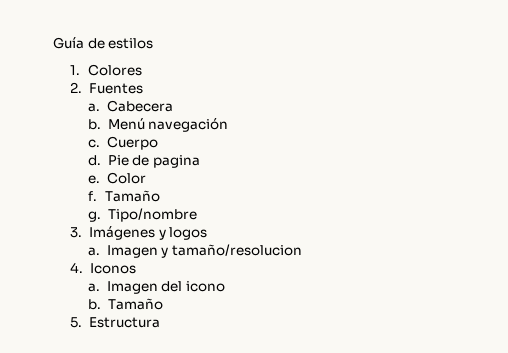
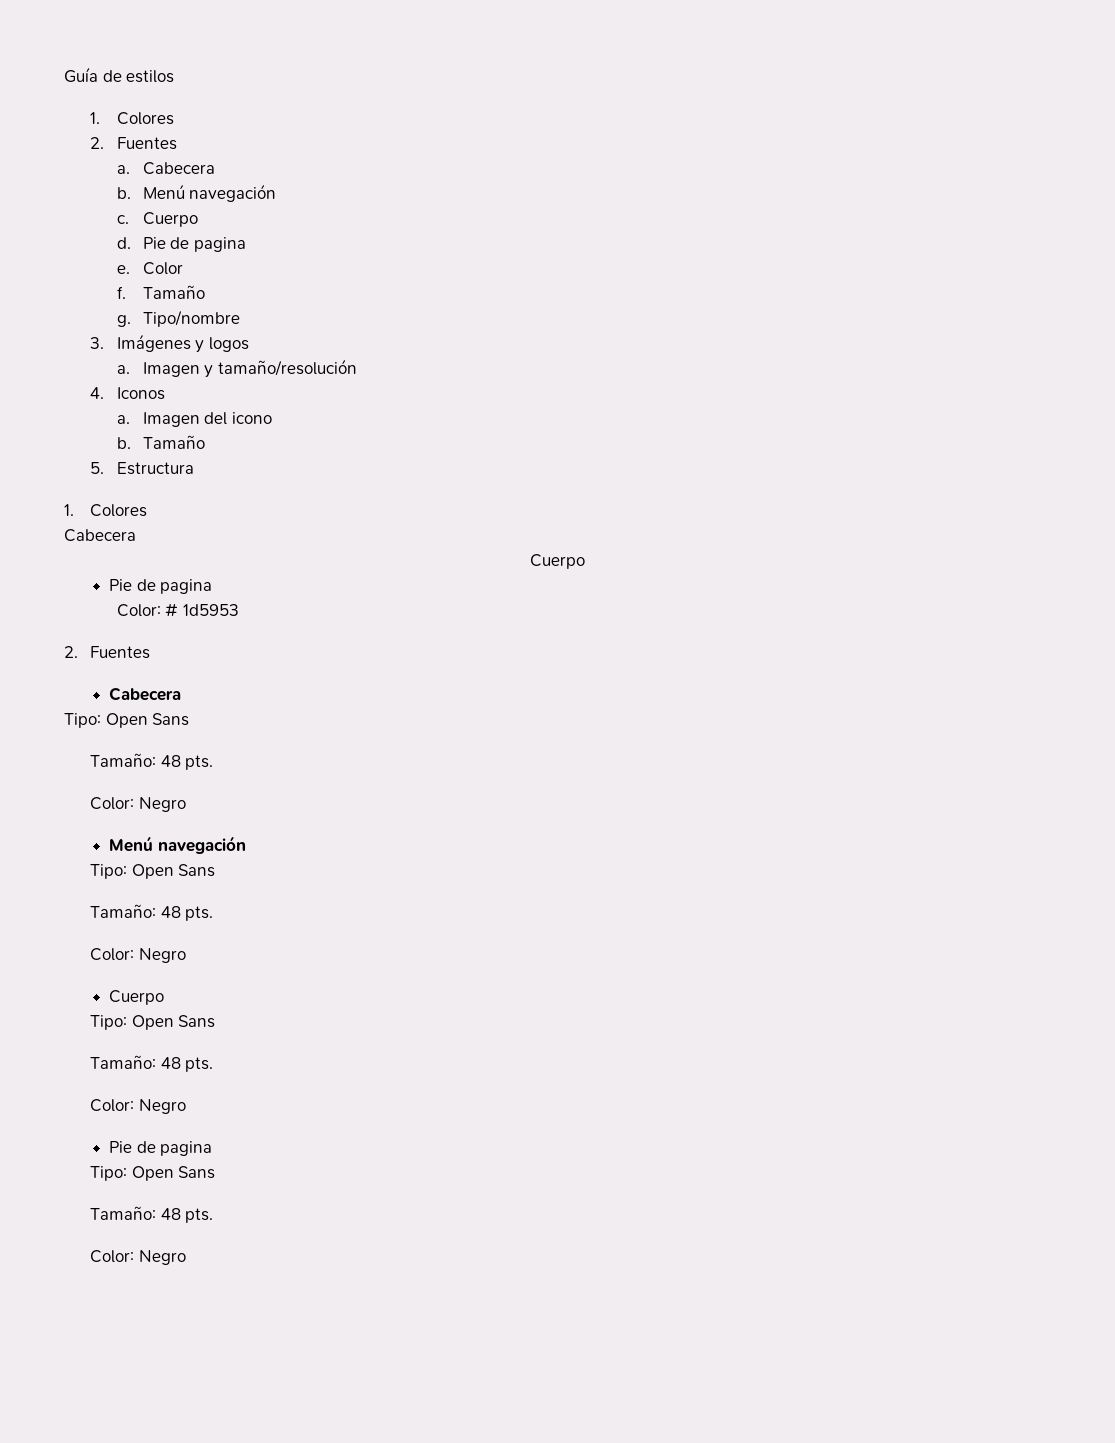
[171,244,302,256] tamaño/resolucion -> [217,359,357,376] tamaño/resolución
(161, 322) none -> [64,504,148,517] [64,529,136,542] [530,554,585,569] [108,579,213,594] [116,603,239,617] [64,646,151,659] [108,687,181,701] [64,713,190,728] [90,753,214,770] [90,797,186,812] [108,836,246,854] [90,864,216,879] [90,904,214,921] [90,948,186,963] [108,990,164,1005] [90,1015,216,1030] [90,1055,214,1072] [90,1099,186,1114] [108,1141,213,1156] [90,1166,216,1181] [90,1206,214,1223] [90,1250,186,1265] // 1. Colores // Cabecera // Cuerpo // Pie de pagina // Color: # 1d5953 // 2. Fuentes // Cabecera // Tipo: Open Sans // Tamaño: 48 pts. // Color: Negro // Menú navegación // Tipo: Open Sans // Tamaño: 48 pts. // Color: Negro // Cuerpo // Tipo: Open Sans // Tamaño: 48 pts. // Color: Negro // Pie de pagina // Tipo: Open Sans // Tamaño: 48 pts. // Color: Negro

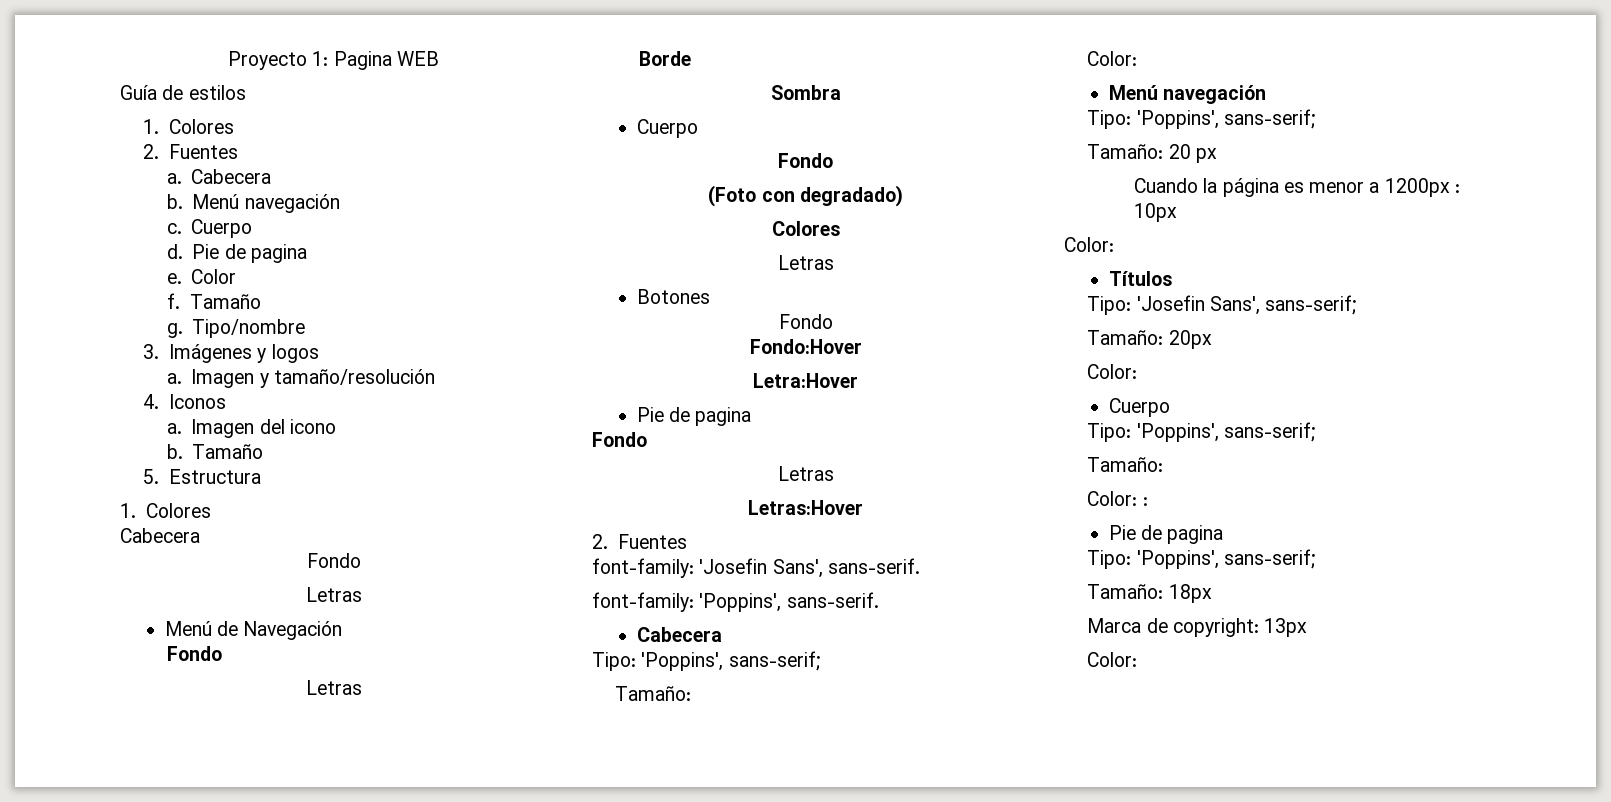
(64, 75) none -> [228,51,439,70] Proyecto 1: Pagina WEB //
[530,554,585,569] [108,579,213,594] [116,603,239,617] [64,646,151,659] Cuerpo // Pie de pagina // Color: # 1d5953 // 2. Fuentes -> [306,553,361,568] [305,587,362,602] [164,621,343,640] [166,646,222,661] [305,680,362,695] [638,51,691,66] [770,85,841,100] [636,119,698,138] [778,153,833,168] [708,185,903,207] [771,221,840,236] [777,255,834,270] [636,289,710,304] [778,314,833,329] [749,339,862,354] [753,373,858,388] [636,407,752,426] [592,432,647,447] [777,466,834,481] [748,500,863,515] [592,534,687,549] [592,558,920,578] [592,592,879,612] Fondo // Letras // Menú de Navegación // Fondo // Letras // Borde // Sombra // Cuerpo // Fondo // (Foto con degradado) // Colores // Letras // Botones // Fondo // Fondo:Hover // Letra:Hover // Pie de pagina // Fondo // Letras // Letras:Hover // 2. Fuentes // font-family: 'Josefin Sans', sans-serif. // font-family: 'Poppins', sans-serif.
[105,713,190,728] [90,753,214,770] [90,797,186,812] Open Sans // Tamaño: 48 pts. // Color: Negro -> [641,651,820,671] [615,686,692,701] [1087,51,1138,66] 'Poppins', sans-serif; // Tamaño: // Color:
[131,864,216,879] [90,904,214,921] [90,948,186,963] Open Sans // Tamaño: 48 pts. // Color: Negro -> [1136,109,1315,129] [1087,144,1217,163] [1134,178,1460,197] [1134,203,1178,222] [1064,237,1114,252] [1108,271,1172,286] [1087,295,1357,315] [1087,330,1212,349] [1087,364,1138,379] 'Poppins', sans-serif; // Tamaño: 20 px // Cuando la página es menor a 1200px : 10px // Color: // Títulos // Tipo: 'Josefin Sans', sans-serif; // Tamaño: 20px // Color:
[131,1015,216,1030] [90,1055,214,1072] [90,1099,186,1114] Open Sans // Tamaño: 48 pts. // Color: Negro -> [1136,422,1315,442] [1087,457,1164,472] [1087,491,1148,506] 'Poppins', sans-serif; // Tamaño: // Color: :
[131,1166,216,1181] [90,1206,214,1223] [90,1250,186,1265] Open Sans // Tamaño: 48 pts. // Color: Negro -> [1136,549,1315,569] [1087,584,1212,603] [1087,618,1308,637] [1087,652,1138,667] 'Poppins', sans-serif; // Tamaño: 18px // Marca de copyright: 13px // Color:

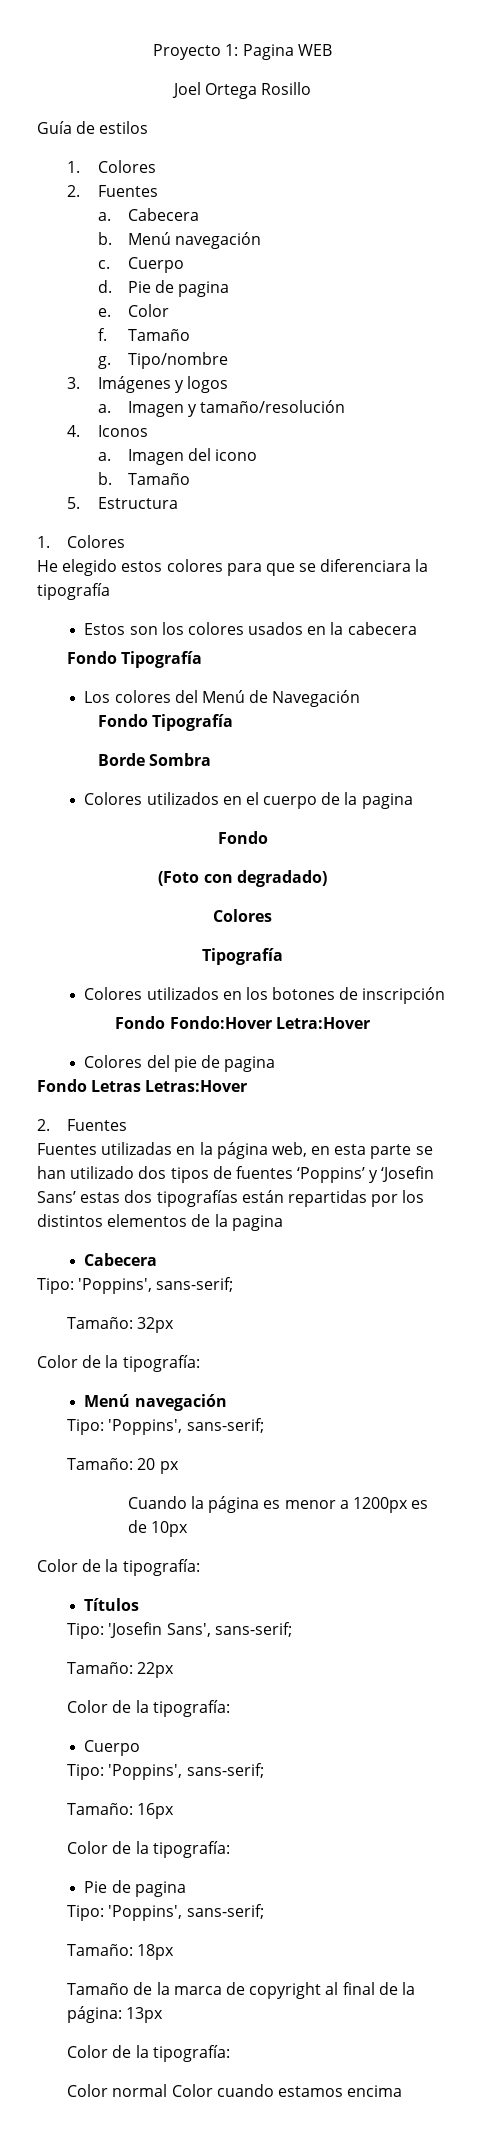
(439, 58) none -> [171,82,312,99] // Joel Ortega Rosillo
[120,528,200,543] [306,553,361,568] [305,587,362,602] Cabecera // Fondo // Letras // -> [37,559,429,576] [37,583,110,600] [84,622,417,635] [67,651,203,668] [84,690,198,703] He elegido estos colores para que se diferenciara la tipografía // Estos son los colores usados en la cabecera // Fondo Tipografía // Los colores del
[305,680,362,695] // Letras -> [151,714,233,731] Tipografía
(691, 58) // -> (145, 759) none
[636,119,698,138] Cuerpo -> [84,792,413,809] Colores utilizados en el cuerpo de la pagina
[777,255,834,270] [636,289,710,304] [778,314,833,329] Letras // Botones // Fondo // -> [202,948,283,965] [84,987,446,1004] [115,1016,166,1029] Tipografía // Colores utilizados en los botones de inscripción // Fondo
(862, 346) // -> (272, 1022) none
[636,407,664,422] Pie -> [84,1055,197,1072] Colores del pie
[777,466,834,481] // Letras // -> [91,1080,142,1092] Letras
[592,558,920,578] [592,592,879,612] font-family: 'Josefin Sans', sans-serif. // font-family: 'Poppins', sans-serif. -> [37,1142,433,1159] [37,1166,435,1183] [37,1190,425,1207] [37,1214,283,1231] Fuentes utilizadas en la página web, en esta parte se han utilizado dos tipos de fuentes ‘Poppins’ y ‘Josefin Sans’ estas dos tipografías están repartidas por los distintos elementos de la pagina
[1087,51,1138,66] // Color: -> [137,1317,175,1333] [37,1355,200,1372] 32px // Color de la tipografía:
[1454,184,1460,193] : -> [411,1500,429,1509] [127,1520,147,1533] es de
[1064,237,1114,252] Color: -> [37,1559,200,1576] Color de la tipografía:
[1168,330,1212,349] [1087,364,1138,379] 20px // Color: -> [137,1662,175,1678] [67,1700,230,1717] 22px // Color de la tipografía:
[1087,491,1148,506] // Color: : -> [137,1803,175,1819] [67,1841,230,1858] 16px // Color de la tipografía:
[1087,618,1308,637] [1087,652,1138,667] Marca de copyright: 13px // Color: -> [67,1982,415,1999] [67,2006,164,2023] [67,2045,230,2062] [67,2084,403,2097] Tamaño de la marca de copyright al final de la página: 13px // Color de la tipografía: // Color normal Color cuando estamos encima

